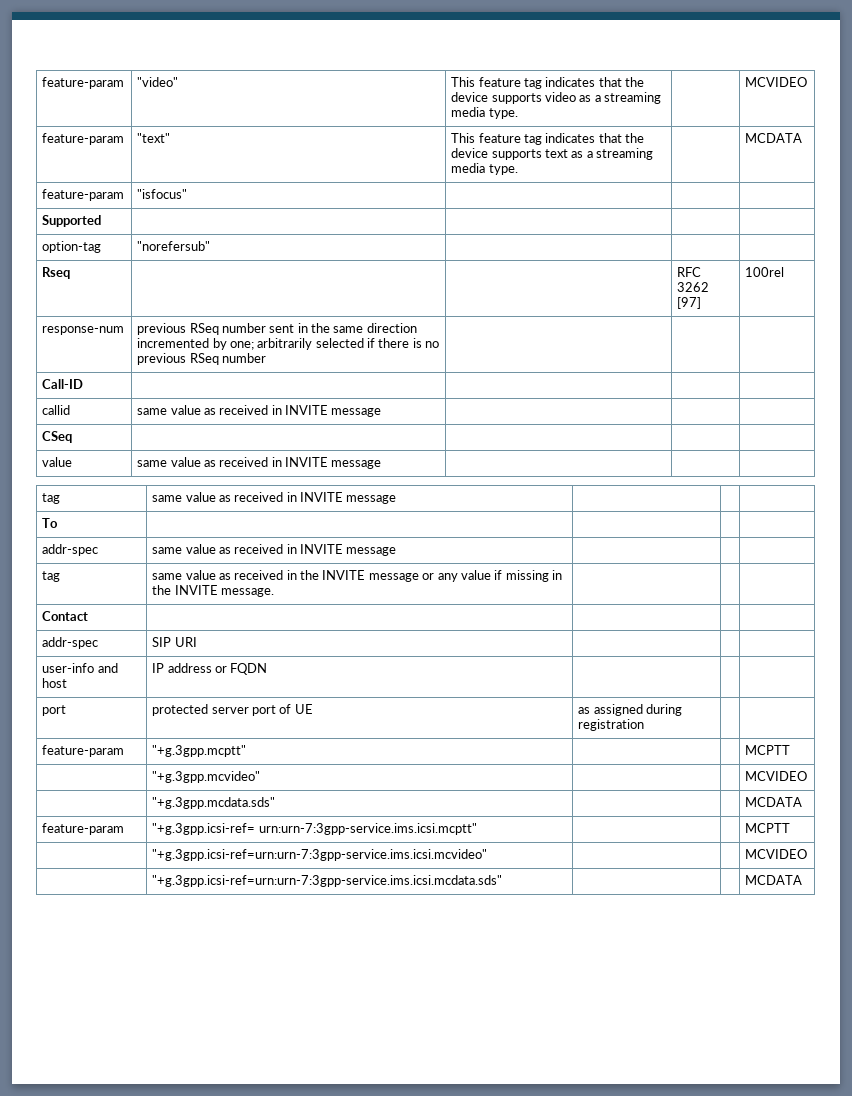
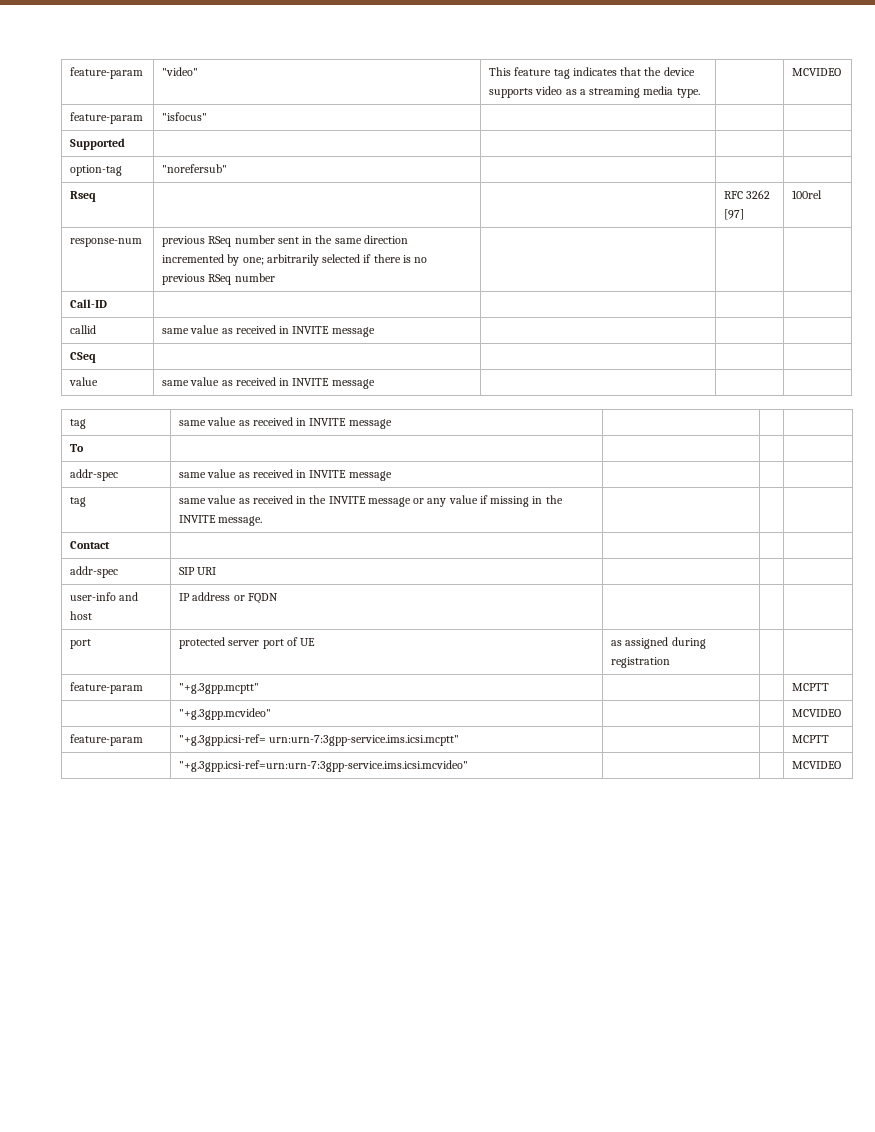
[42,133,125,145] [137,133,171,143] [451,133,645,145] [451,148,654,160] [451,163,518,175] [745,133,803,143] // feature-param | "text" | This feature tag indicates that the device supports text as a streaming media type. | | MCDATA -> (842, 72) none
[152,797,276,809] [745,797,803,807] // | "+g.3gpp.mcdata.sds" | | | MCDATA -> (842, 713) none
[152,875,503,887] [745,875,803,885] // | "+g.3gpp.icsi-ref=urn:urn-7:3gpp-service.ims.icsi.mcdata.sds" | | | MCDATA -> (842, 765) none

